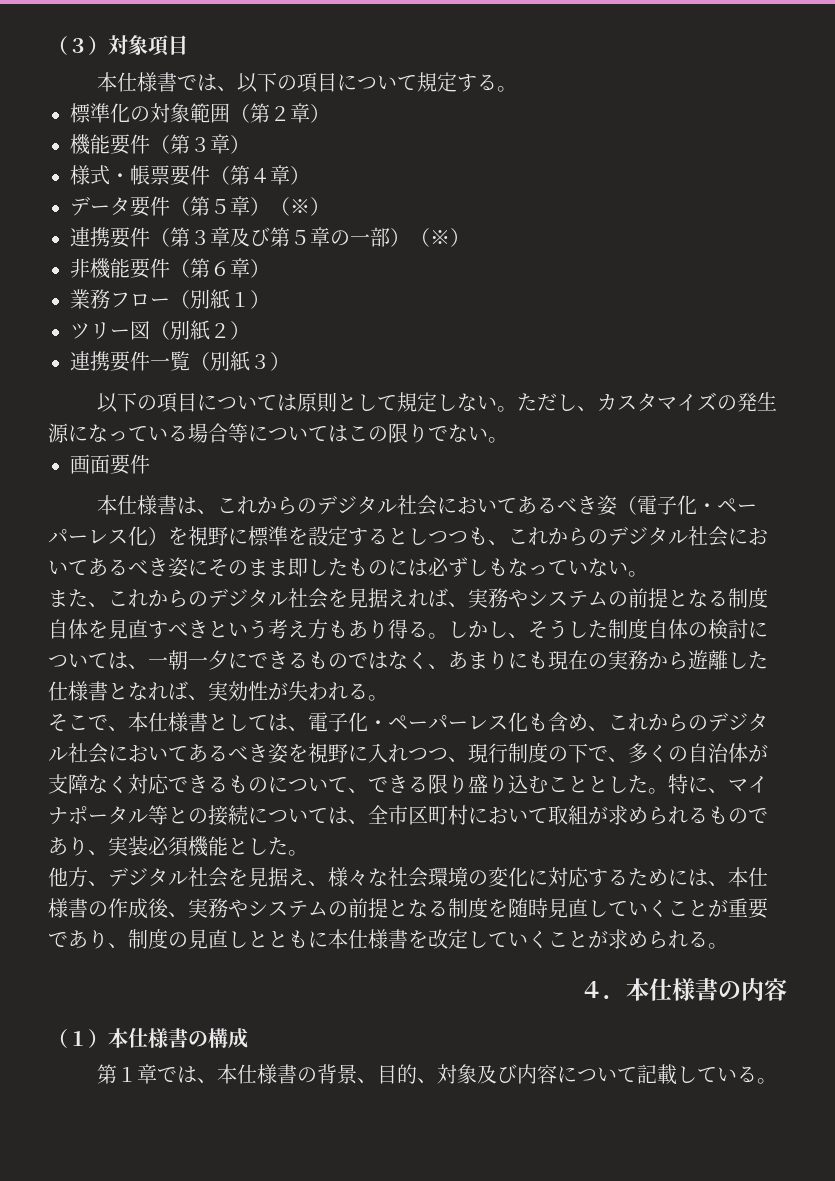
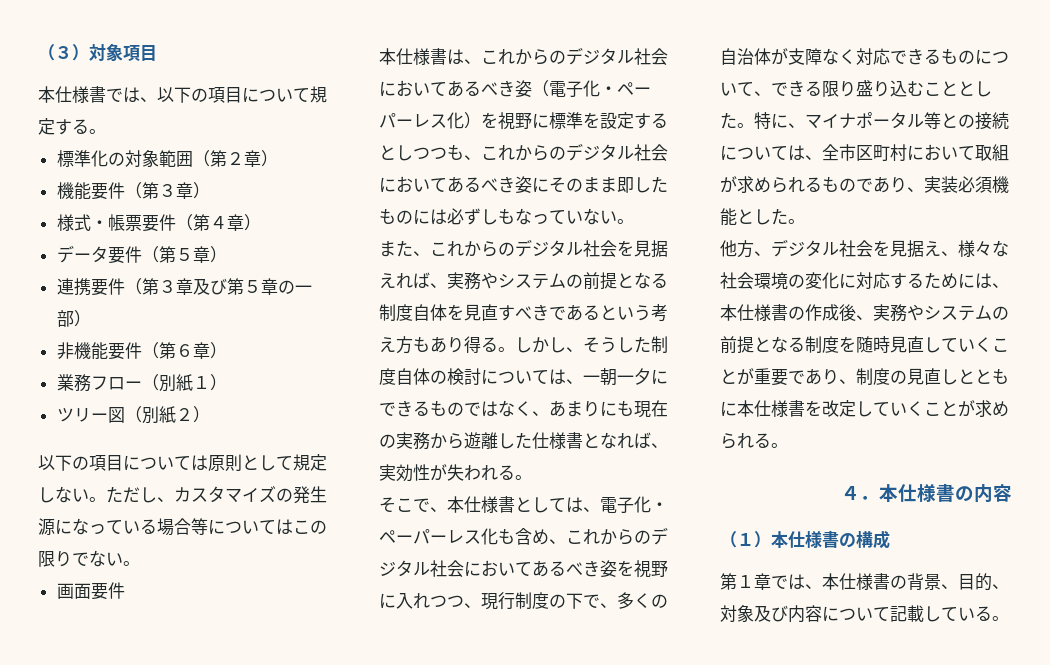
[270,197,330,216] （※） -> (227, 254) none
[410,228,470,247] （※） -> (91, 318) none
[70,351,290,372] // 連携要件一覧（別紙３） -> (210, 414) none
(208, 629) none -> [549,304,600,321] である

